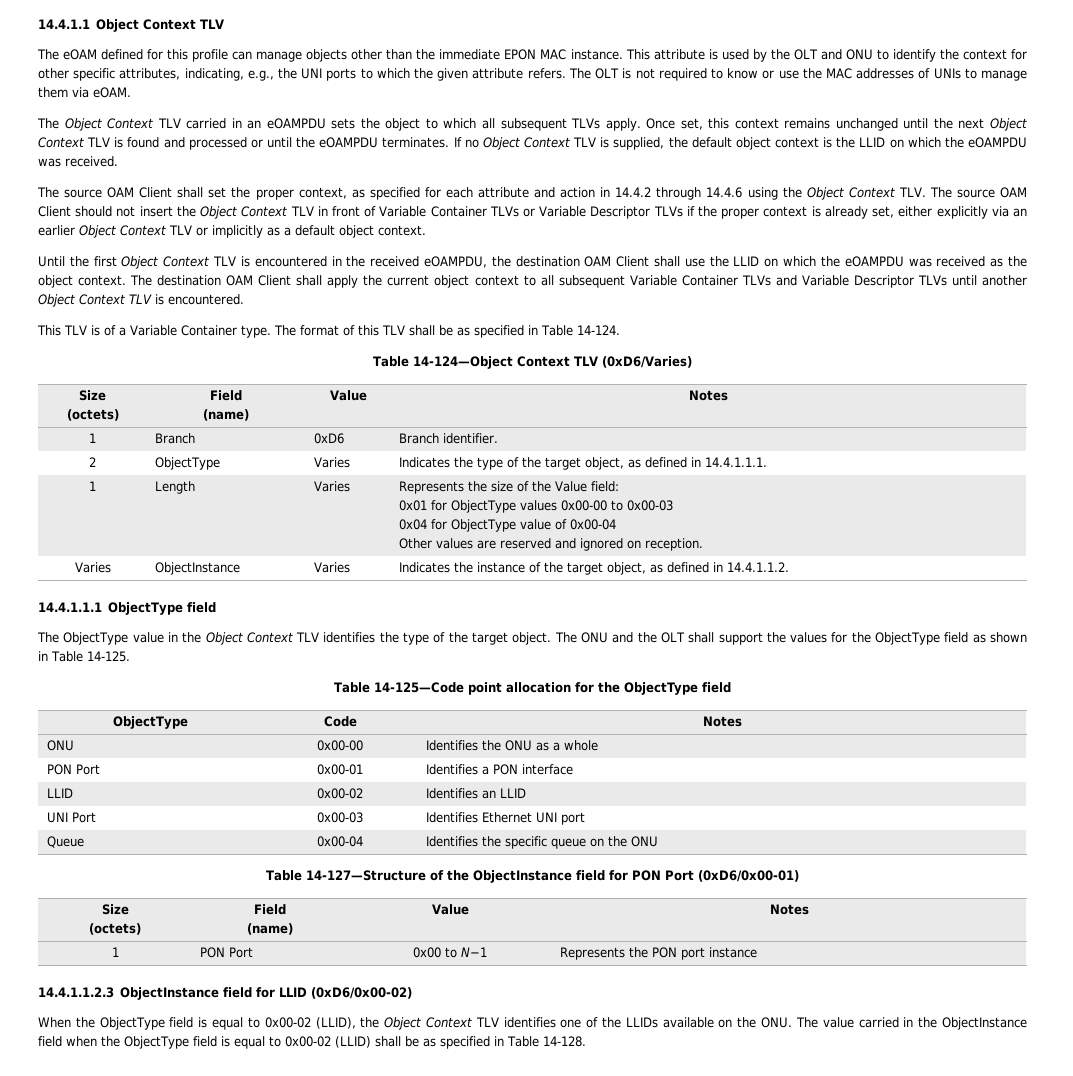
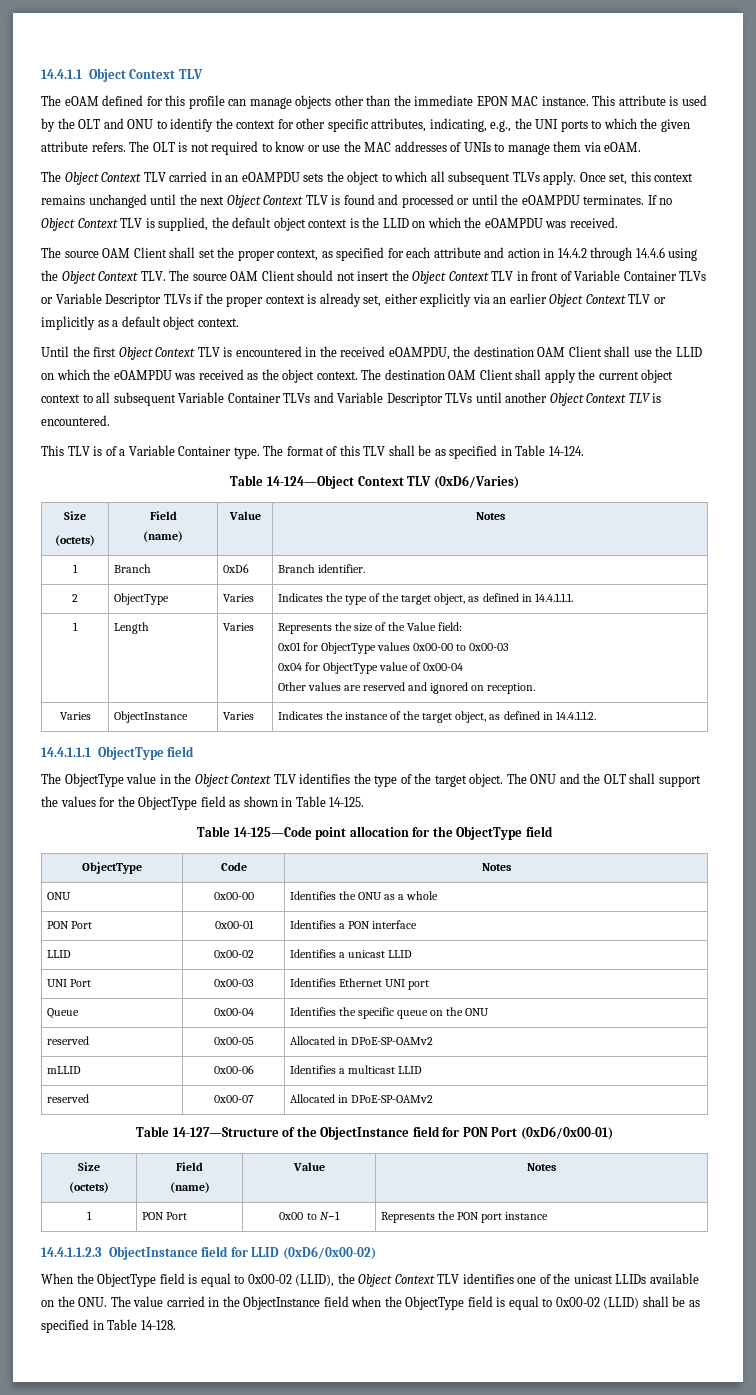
[481,790,496,799] an -> [338,950,385,958] a unicast
(658, 841) none -> [46,1036,89,1045] [213,1037,254,1045] [289,1036,433,1045] [46,1066,81,1074] [213,1065,254,1074] [289,1065,423,1074] [46,1094,89,1103] [213,1095,254,1103] [289,1094,433,1103] // reserved | 0x00-05 | Allocated in DPoE-SP-OAMv2 // mLLID | 0x00-06 | Identifies a multicast LLID // reserved | 0x00-07 | Allocated in DPoE-SP-OAMv2
(622, 1022) none -> [573,1274,613,1284] unicast

